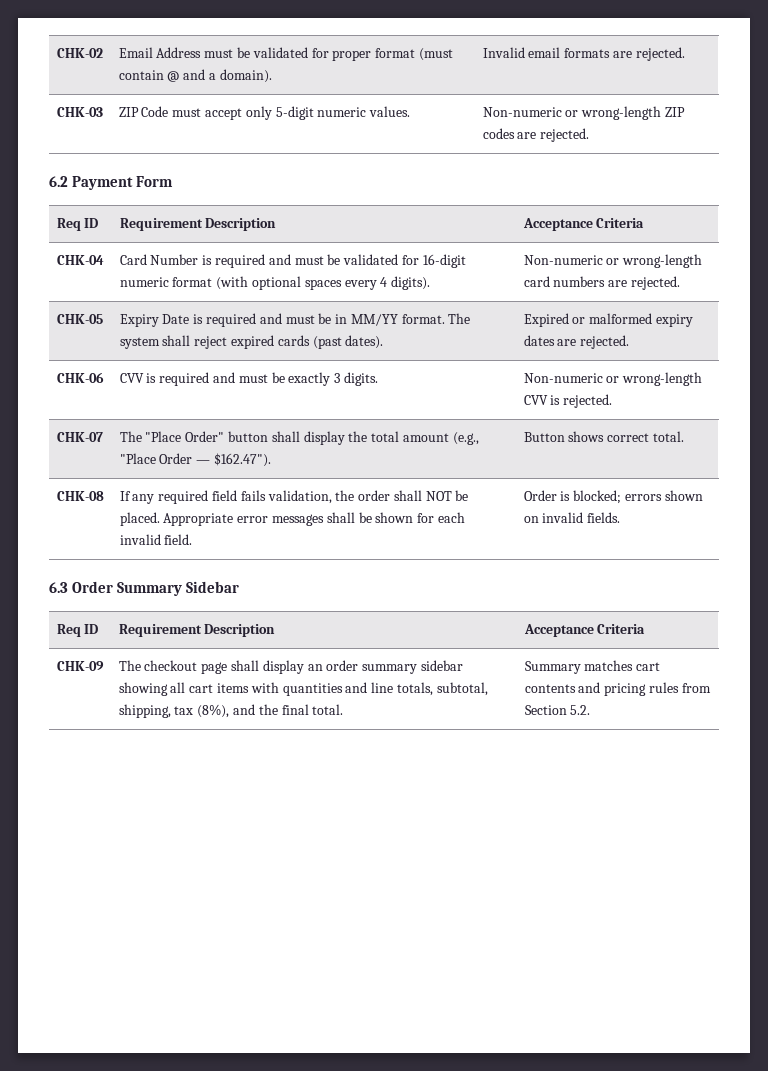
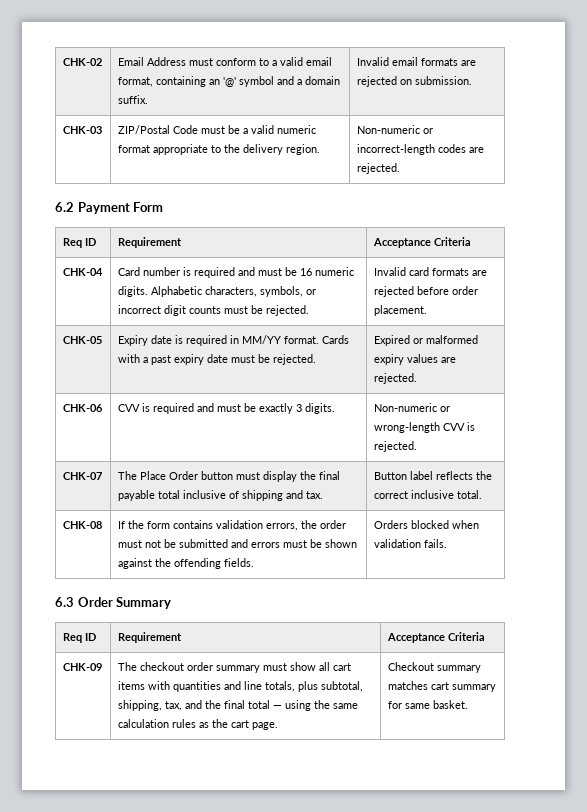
[236,47,453,61] [118,69,272,83] be validated for proper format (must contain @ and a domain). -> [215,57,332,66] [117,76,340,87] [117,95,148,104] conform to a valid email format, containing an '@' symbol and a domain suffix.
[635,47,685,61] rejected. -> [356,76,472,87] rejected on submission.
[118,107,139,117] ZIP -> [117,125,170,134] ZIP/Postal
[204,106,411,120] [482,106,685,120] accept only 5-digit numeric values. | Non-numeric or wrong-length ZIP -> [227,125,316,134] [117,144,320,155] [356,125,433,134] [356,144,435,155] be a valid numeric format appropriate to the delivery region. | Non-numeric or incorrect-length
[205,218,277,231] Description -> (182, 242) none
[150,254,466,268] [119,276,431,290] [523,254,703,268] [523,276,680,290] Number is required and must be validated for 16-digit numeric format (with optional spaces every 4 digits). | Non-numeric or wrong-length card numbers are rejected. -> [142,267,354,278] [117,286,316,297] [117,305,309,316] [373,267,487,276] [373,286,478,297] [373,305,427,316] number is required and must be 16 numeric digits. Alphabetic characters, symbols, or incorrect digit counts must be rejected. | Invalid card formats are rejected before order placement.
[162,313,471,327] [119,335,384,349] Date is required and must be in MM/YY format. The system shall reject expired cards (past dates). -> [150,335,349,346] [117,354,316,365] date is required in MM/YY format. Cards with a past expiry date must be rejected.
[523,335,555,346] dates -> [406,354,438,363] values
[145,431,479,445] [119,453,271,467] [523,431,684,442] [56,491,104,501] [119,490,469,504] [119,512,465,526] [119,534,193,545] [523,490,703,504] [523,512,621,523] "Place Order" button shall display the total amount (e.g., "Place Order — $162.47"). | Button shows correct total. // CHK-08 | If any required field fails validation, the order shall NOT be placed. Appropriate error messages shall be shown for each invalid field. | Order is blocked; errors shown on invalid fields. -> [139,471,340,482] [117,490,323,501] [373,471,492,480] [373,490,482,499] [62,521,102,529] [117,520,346,531] [117,539,357,548] [117,558,254,569] [373,520,479,529] [373,539,447,548] Place Order button must display the final payable total inclusive of shipping and tax. | Button label reflects the correct inclusive total. // CHK-08 | If the form contains validation errors, the order must not be submitted and errors must be shown against the offending fields. | Orders blocked when validation fails.
[185,581,239,593] [56,624,99,637] [118,624,276,637] Sidebar // Req ID | Requirement Description -> [62,633,96,643] [117,632,182,643] // Req ID | Requirement
[201,660,463,674] [118,682,168,696] page shall display an order summary sidebar showing -> [186,662,316,673] order summary must show
(433, 689) none -> [297,681,318,692] plus
[174,704,230,718] tax (8%), -> [164,701,182,711] tax,
[312,704,344,715] [524,660,661,674] [524,682,711,696] [524,705,591,715] total. | Summary matches cart contents and pricing rules from Section 5.2. -> [247,700,358,711] [117,719,278,730] [387,662,481,673] [387,681,496,692] [387,700,468,709] total — using the same calculation rules as the cart page. | Checkout summary matches cart summary for same basket.

